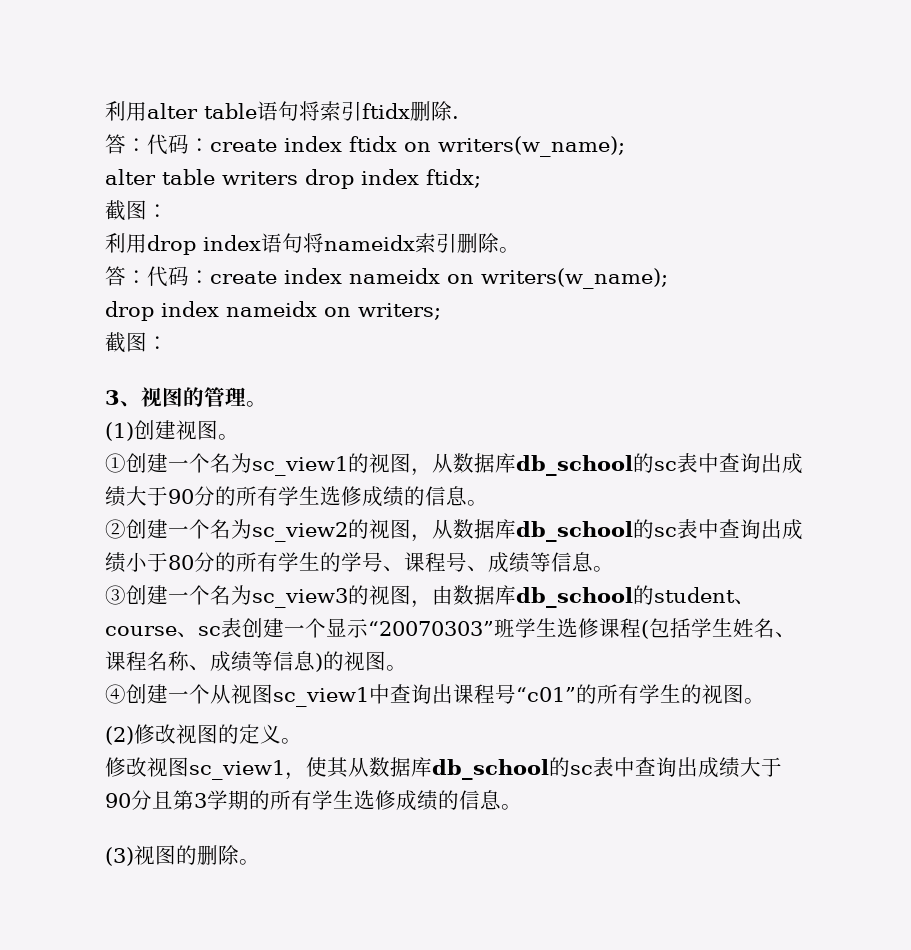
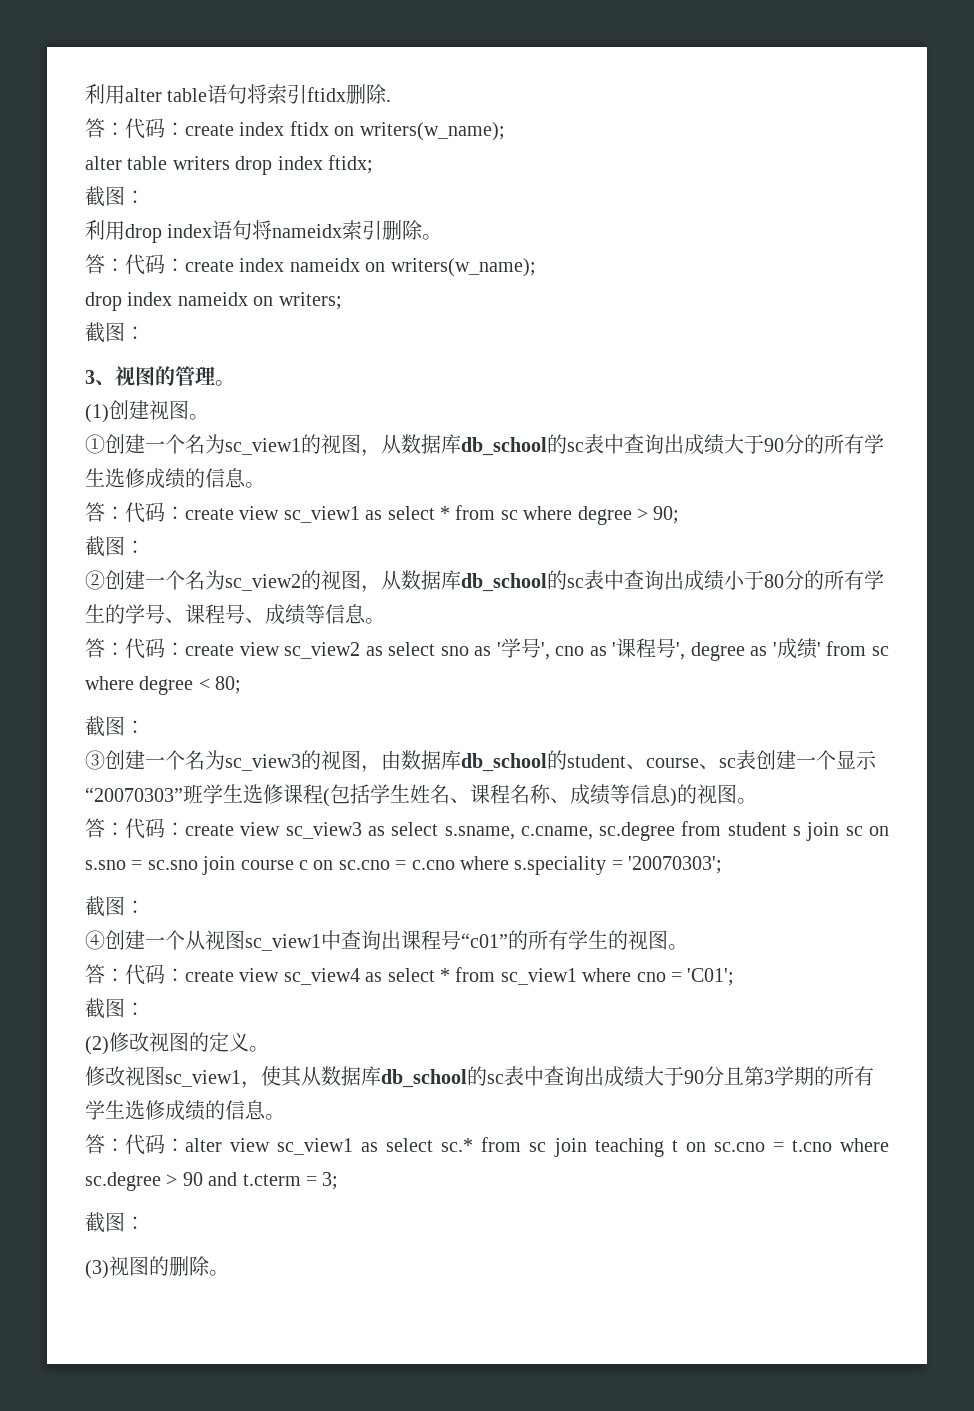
(488, 503) none -> [85,502,680,525] [85,536,145,557] // 答：代码：create view sc_view1 as select * from sc where degree > 90; // 截图：
(614, 569) none -> [85,638,889,661] [85,676,242,695] [85,716,145,737] // 答：代码：create view sc_view2 as select sno as '学号', cno as '课程号', degree as '成绩' from sc where degree < 80; // 截图：
(407, 668) none -> [85,818,889,841] [85,856,723,875] [85,896,145,917] // 答：代码：create view sc_view3 as select s.sname, c.cname, sc.degree from student s join sc on s.sno = sc.sno join course c on sc.cno = c.cno where s.speciality = '20070303'; // 截图：
(765, 701) none -> [85,964,735,986] [85,998,145,1019] // 答：代码：create view sc_view4 as select * from sc_view1 where cno = 'C01'; // 截图：
(522, 807) none -> [85,1134,890,1157] [85,1172,339,1191] [85,1212,145,1233] // 答：代码：alter view sc_view1 as select sc.* from sc join teaching t on sc.cno = t.cno where sc.degree > 90 and t.cterm = 3; // 截图：

